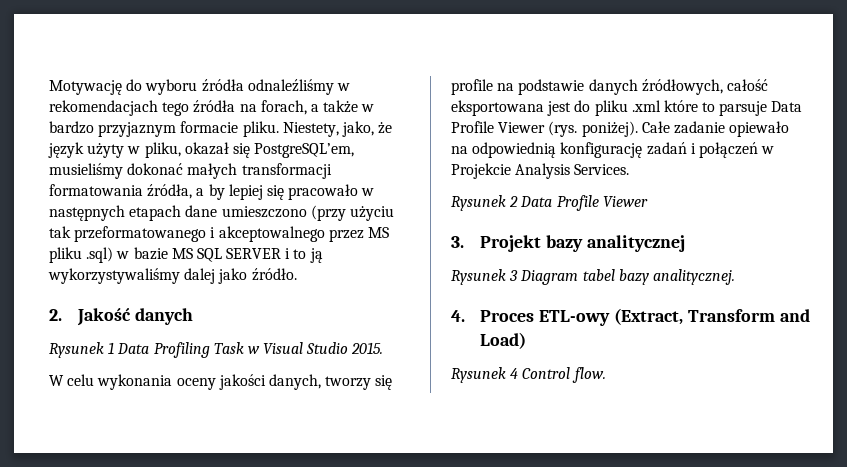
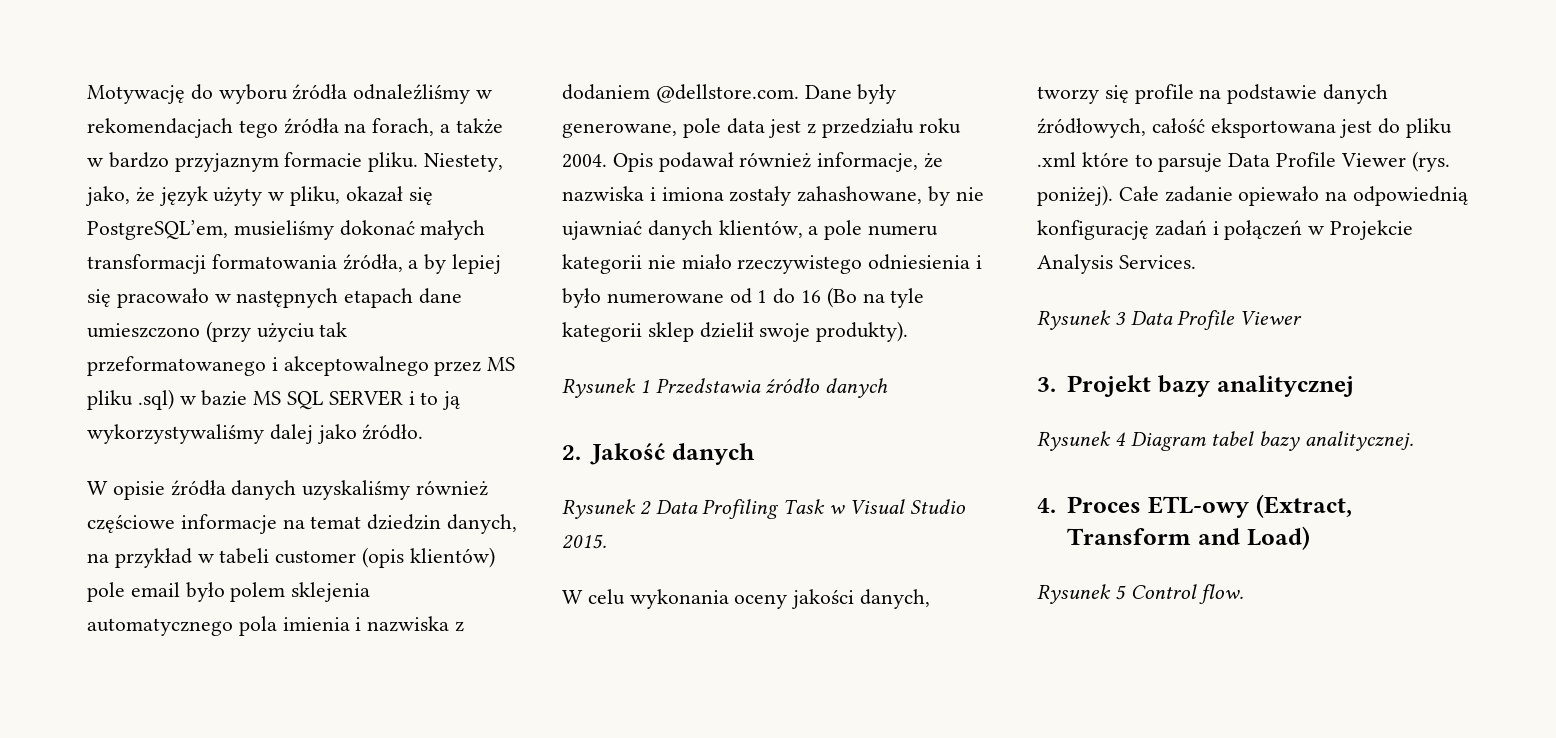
(297, 274) none -> [87,480,489,500] [87,514,518,534] [87,547,495,568] [87,582,371,602] [87,616,465,636] [562,84,897,104] [562,118,961,138] [562,152,944,172] [562,186,984,206] [562,220,939,240] [562,254,983,274] [562,287,925,308] [562,321,909,342] [562,378,889,398] // W opisie źródła danych uzyskaliśmy również częściowe informacje na temat dziedzin danych, na przykład w tabeli customer (opis klientów) pole email było polem sklejenia automatycznego pola imienia i nazwiska z dodaniem @dellstore.com. Dane były generowane, pole data jest z przedziału roku 2004. Opis podawał również informacje, że nazwiska i imiona zostały zahashowane, by nie ujawniać danych klientów, a pole numeru kategorii nie miało rzeczywistego odniesienia i było numerowane od 1 do 16 (Bo na tyle kategorii sklep dzielił swoje produkty). // Rysunek 1 Przedstawia źródło danych
[108,342,115,354] 1 -> [639,501,651,515] 2
[509,196,519,207] 2 -> [1114,312,1126,325] 3
[509,270,519,281] 3 -> [1114,432,1126,446] 4
[510,368,519,379] 4 -> [1114,585,1126,600] 5

